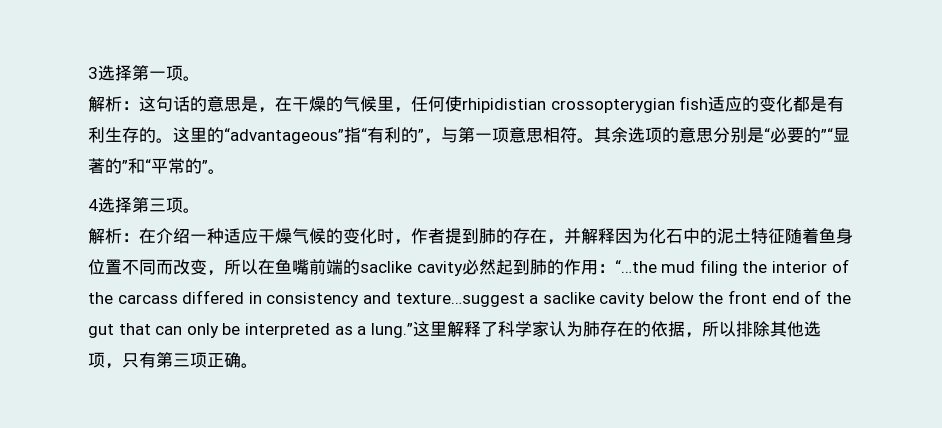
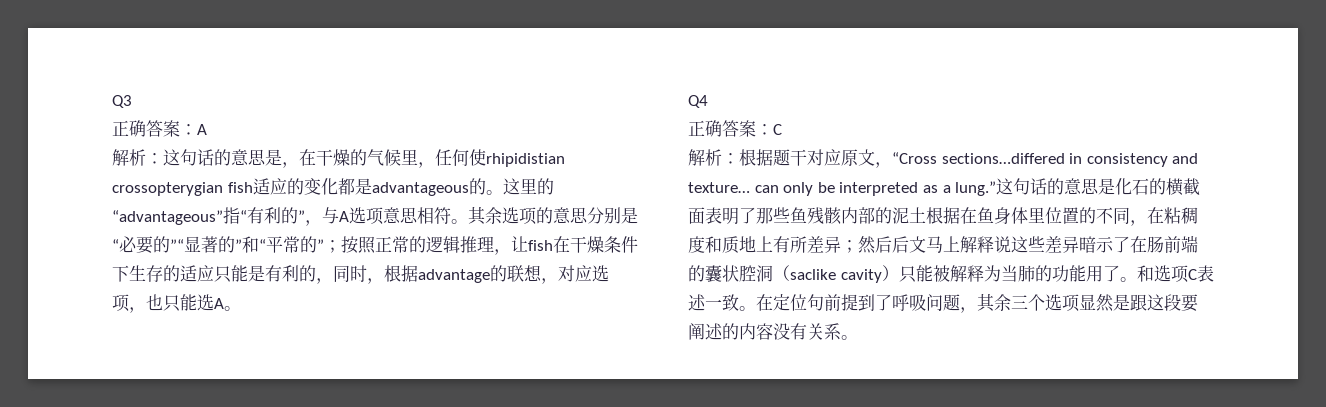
[88,65,200,81] 3选择第一项。 -> [112,95,132,108] [112,120,207,137] Q3 // 正确答案：A
[827,96,845,112] [88,127,139,143] 有利生存 -> [371,182,469,196] advantageous
[458,127,492,143] 第一 -> [339,207,366,224] A选
[208,169,225,174] [88,197,200,213] [88,228,853,245] [88,259,849,276] [88,290,851,307] [88,323,151,338] 。 // 4选择第三项。 // 解析：在介绍一种适应干燥气候的变化时，作者提到肺的存在，并解释因为化石中的泥土特征随着鱼身位置不同而改变，所以在鱼嘴前端的saclike cavity必然起到肺的作用：“…the mud filing the interior of the carcass differed in consistency and texture…suggest a saclike cavity below the front end of the gut that -> [324,236,638,255] [112,265,609,284] [112,294,241,313] [688,95,708,108] [688,120,782,137] [688,149,1199,168] [688,182,750,193] ；按照正常的逻辑推理，让fish在干燥条件下生存的适应只能是有利的，同时，根据advantage的联想，对应选项，也只能选A。 // Q4 // 正确答案：C // 解析：根据题干对应原文，“Cross sections…differed in consistency and texture…
[429,321,821,338] [88,352,241,369] 里解释了科学家认为肺存在的依据，所以排除其他选项，只有第三项正确 -> [1013,178,1201,196] [688,207,1198,226] [688,235,1198,254] [688,265,1214,283] [688,293,1198,313] [688,323,841,340] 句话的意思是化石的横截面表明了那些鱼残骸内部的泥土根据在鱼身体里位置的不同，在粘稠度和质地上有所差异；然后后文马上解释说这些差异暗示了在肠前端的囊状腔洞（saclike cavity）只能被解释为当肺的功能用了。和选项C表述一致。在定位句前提到了呼吸问题，其余三个选项显然是跟这段要阐述的内容没有关系

